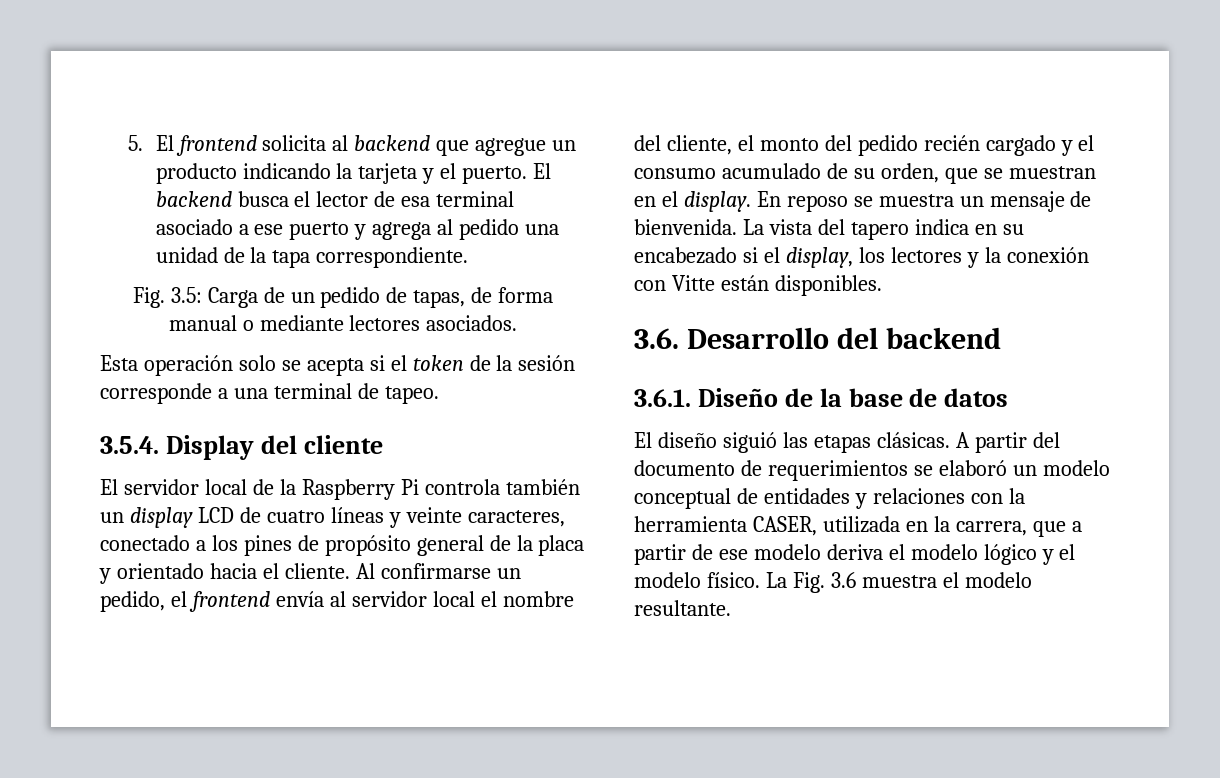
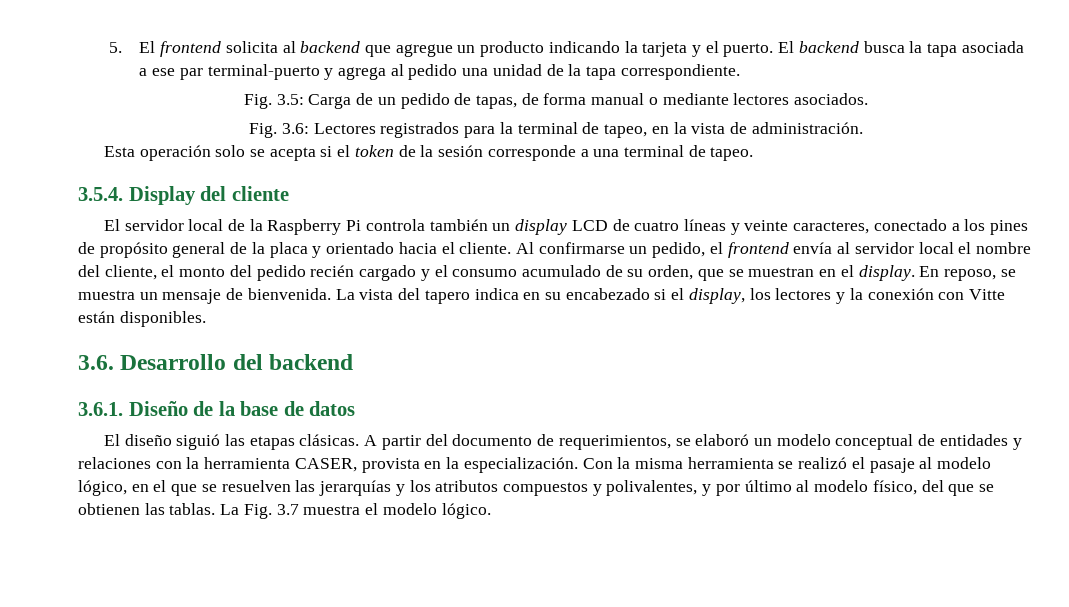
[294,191,515,207] [155,219,350,240] el lector de esa terminal asociado a ese puerto -> [909,41,1024,57] [139,64,320,80] la tapa asociada a ese par terminal-puerto
(518, 323) none -> [249,122,863,138] // Fig. 3.6: Lectores registrados para la terminal de tapeo, en la vista de administración.
[786,195,848,212] reposo -> [943,269,996,281] reposo,
[767,460,908,481] requerimientos -> [558,435,671,450] requerimientos,
[822,516,1082,537] [634,544,1076,565] [634,572,760,588] utilizada en la carrera, que a partir de ese modelo deriva el modelo lógico y el modelo físico. -> [361,457,992,473] [78,480,994,496] [78,503,216,515] provista en la especialización. Con la misma herramienta se realizó el pasaje al modelo lógico, en el que se resuelven las jerarquías y los atributos compuestos y polivalentes, y por último al modelo físico, del que se obtienen las tablas.
[830,572,856,588] 3.6 -> [276,504,299,515] 3.7
[634,600,731,616] resultante. -> [441,503,491,519] lógico.

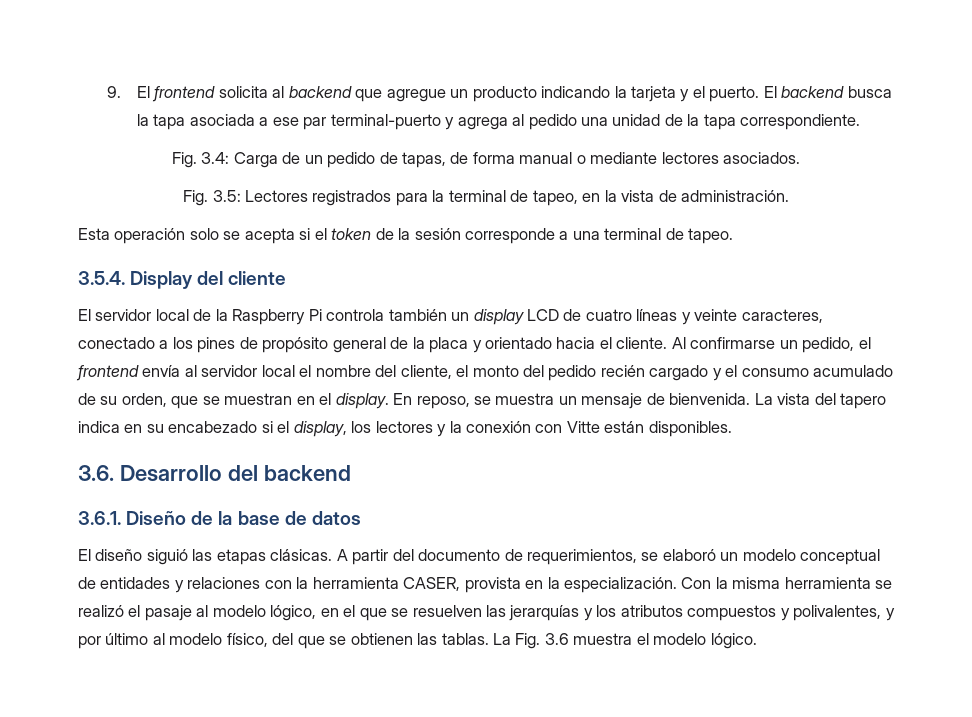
[108,42,122,53] 5. -> [107,86,122,98] 9.
[276,94,304,105] 3.5: -> [201,152,230,164] 3.4:
[282,123,310,134] 3.6: -> [212,190,241,202] 3.5:
[276,504,299,515] 3.7 -> [544,633,569,645] 3.6

